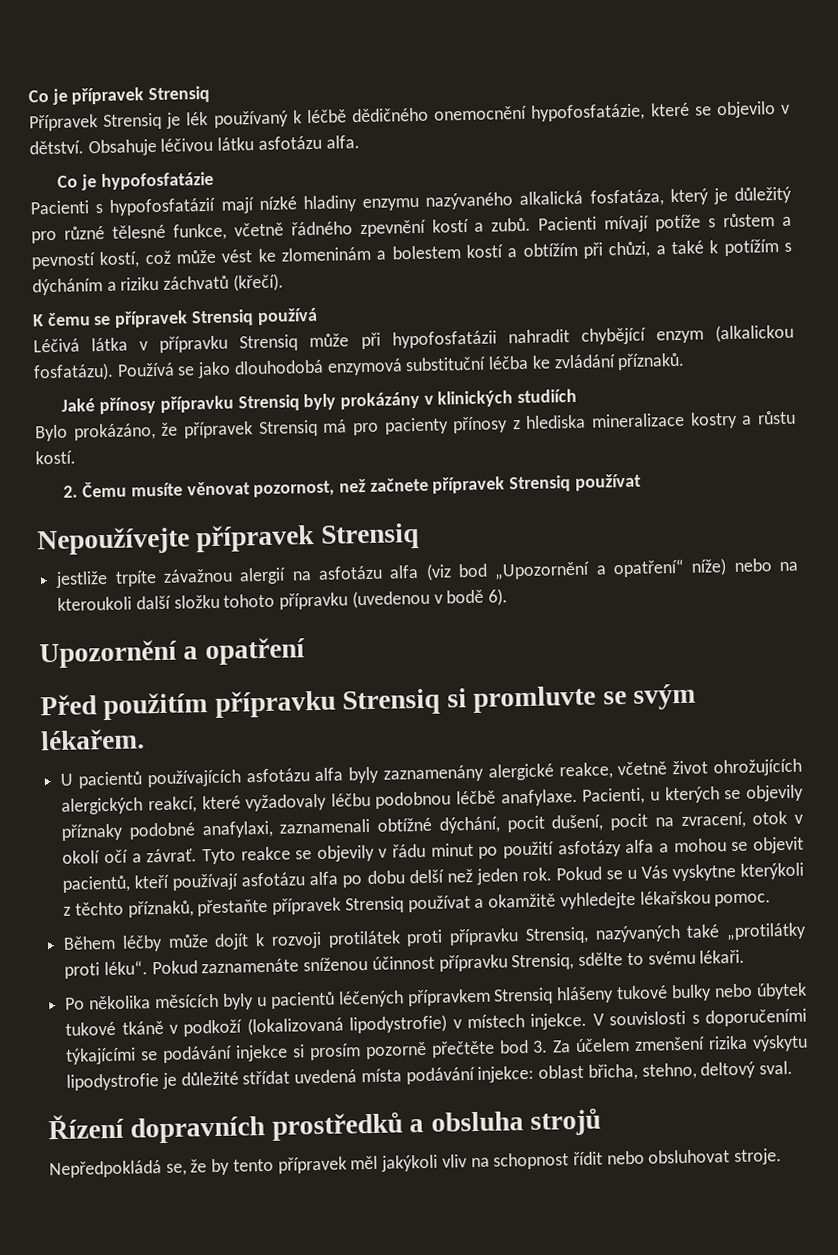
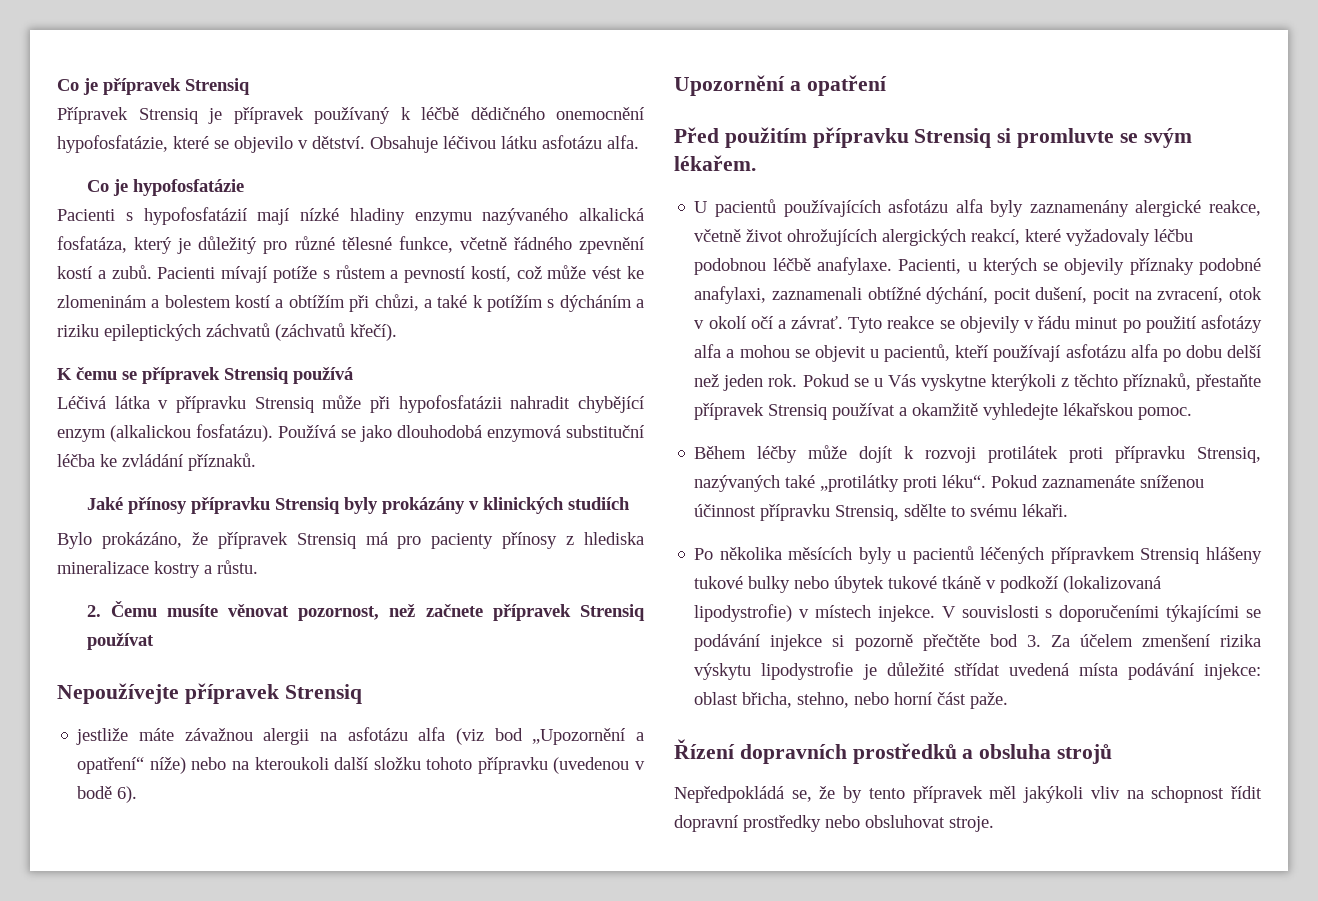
[186,111,209,126] lék -> [233,107,304,124] přípravek
[163,273,284,292] záchvatů (křečí). -> [104,323,397,341] epileptických záchvatů (záchvatů křečí).
[757,410,796,425] [35,450,76,465] růstu kostí. -> [217,560,258,574] růstu.
[114,567,287,587] trpíte závažnou alergií -> [139,728,310,745] máte závažnou alergii
(805, 845) none -> [869,349,879,358] u
[308,1043,361,1061] prosím -> (845, 641) none
[700,1060,793,1079] deltový sval. -> [854,692,1009,709] nebo horní část paže.
(603, 1158) none -> [674,815,821,832] dopravní prostředky

